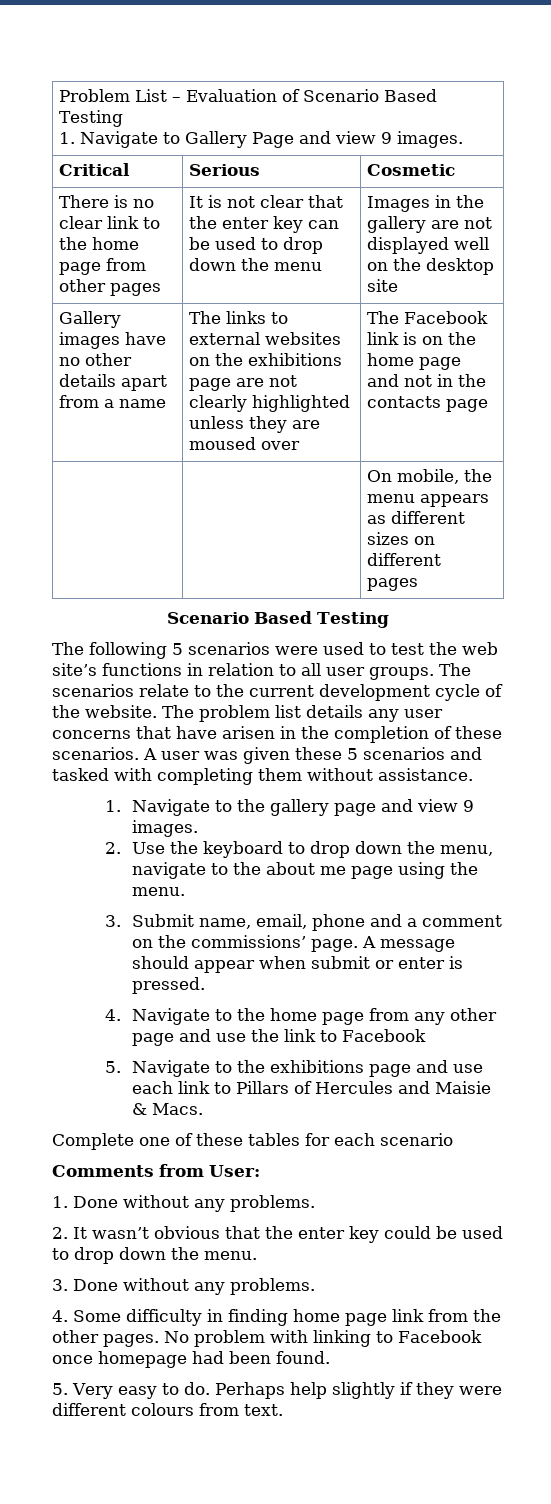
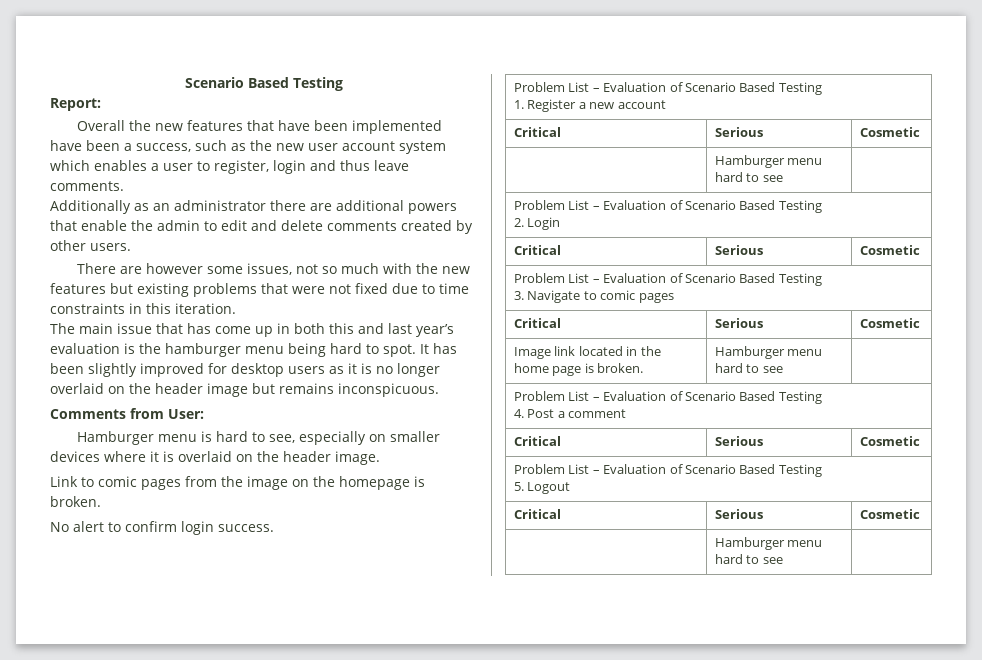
(59, 95) none -> [184,77,343,91] [50,98,101,111] [77,120,443,134] [50,140,446,154] [50,160,409,174] [50,181,124,191] [50,200,457,214] [50,220,473,234] [50,240,131,251] [77,263,471,275] [50,283,469,297] [50,303,236,314] [50,323,454,337] [50,343,457,357] [50,363,440,377] [50,383,439,397] [50,408,204,419] [77,431,441,445] [50,451,380,465] [50,476,425,490] [50,496,101,507] [50,521,274,535] Scenario Based Testing // Report: // Overall the new features that have been implemented have been a success, such as the new user account system which enables a user to register, login and thus leave comments. // Additionally as an administrator there are additional powers that enable the admin to edit and delete comments created by other users. // There are however some issues, not so much with the new features but existing problems that were not fixed due to time constraints in this iteration. // The main issue that has come up in both this and last year’s evaluation is the hamburger menu being hard to spot. It has been slightly improved for desktop users as it is no longer overlaid on the header image but remains inconspicuous. // Comments from User: // Hamburger menu is hard to see, especially on smaller devices where it is overlaid on the header image. // Link to comic pages from the image on the homepage is broken. // No alert to confirm login success. //
[80,131,464,148] [59,163,131,176] [189,164,261,176] [367,164,456,176] [59,195,155,208] [59,216,161,229] [59,237,140,250] [59,258,147,275] [59,279,162,296] [189,195,344,208] [189,216,340,233] [189,237,324,254] [189,258,323,271] [367,195,485,212] [367,216,493,233] [367,237,490,254] [367,258,495,275] [367,279,399,292] [59,311,122,328] [59,332,167,349] [59,353,133,366] [59,374,168,391] [59,395,167,408] [189,311,289,324] [189,332,342,345] [189,353,343,366] [189,375,298,391] [189,395,351,412] [189,416,321,433] [189,437,301,450] [367,311,489,324] [367,332,477,345] [367,353,462,370] [367,374,487,387] [367,396,489,412] [367,469,493,484] [367,494,490,507] [367,511,466,524] [367,532,436,545] [367,553,442,566] [367,578,419,591] [167,611,390,628] [52,642,498,659] [52,663,471,680] [52,684,503,701] [52,705,443,722] [52,726,502,743] [52,747,482,764] [52,768,473,785] [105,799,475,816] [132,820,199,837] [105,841,494,858] [132,862,479,879] [132,887,186,896] [105,914,503,931] [132,935,456,952] [132,956,464,973] [132,977,206,994] [105,1008,498,1025] [132,1029,427,1046] [105,1060,484,1077] [132,1081,492,1094] [132,1103,204,1115] [52,1133,453,1150] [52,1164,260,1177] [52,1195,315,1212] [52,1226,503,1243] [52,1247,257,1264] [52,1278,315,1295] [52,1309,501,1326] [52,1330,482,1347] [52,1351,330,1368] [52,1382,502,1399] [52,1403,283,1416] Navigate to Gallery Page and view 9 images. // Critical | Serious | Cosmetic // There is no clear link to the home page from other pages | It is not clear that the enter key can be used to drop down the menu | Images in the gallery are not displayed well on the desktop site // Gallery images have no other details apart from a name | The links to external websites on the exhibitions page are not clearly highlighted unless they are moused over | The Facebook link is on the home page and not in the contacts page // | | On mobile, the menu appears as different sizes on different pages // Scenario Based Testing // The following 5 scenarios were used to test the web site’s functions in relation to all user groups. The scenarios relate to the current development cycle of the website. The problem list details any user concerns that have arisen in the completion of these scenarios. A user was given these 5 scenarios and tasked with completing them without assistance. // 1. Navigate to the gallery page and view 9 images. // 2. Use the keyboard to drop down the menu, navigate to the about me page using the menu. // 3. Submit name, email, phone and a comment on the commissions’ page. A message should appear when submit or enter is pressed. // 4. Navigate to the home page from any other page and use the link to Facebook // 5. Navigate to the exhibitions page and use each link to Pillars of Hercules and Maisie & Macs. // Complete one of these tables for each scenario // Comments from User: // 1. Done without any problems. // 2. It wasn’t obvious that the enter key could be used to drop down the menu. // 3. Done without any problems. // 4. Some difficulty in finding home page link from the other pages. No problem with linking to Facebook once homepage had been found. // 5. Very easy to do. Perhaps help slightly if they were different colours from text. -> [527,99,666,112] [514,127,562,137] [715,127,764,137] [860,127,921,137] [715,155,823,168] [715,172,783,182] [514,200,822,213] [514,217,561,230] [514,245,562,255] [715,245,764,255] [860,245,921,255] [514,273,822,286] [514,290,674,303] [514,318,562,328] [715,318,764,328] [860,318,921,328] [514,346,661,359] [514,363,644,376] [715,346,823,359] [715,363,783,373] [514,391,822,404] [514,409,627,418] [514,436,562,446] [715,436,764,446] [860,436,921,446] [514,464,822,477] [514,482,571,494] [514,509,562,519] [715,509,764,519] [860,509,921,519] [715,537,823,550] [715,554,783,564] Register a new account // Critical | Serious | Cosmetic // | Hamburger menu hard to see | // Problem List – Evaluation of Scenario Based Testing // 2. Login // Critical | Serious | Cosmetic // Problem List – Evaluation of Scenario Based Testing // 3. Navigate to comic pages // Critical | Serious | Cosmetic // Image link located in the home page is broken. | Hamburger menu hard to see | // Problem List – Evaluation of Scenario Based Testing // 4. Post a comment // Critical | Serious | Cosmetic // Problem List – Evaluation of Scenario Based Testing // 5. Logout // Critical | Serious | Cosmetic // | Hamburger menu hard to see |

